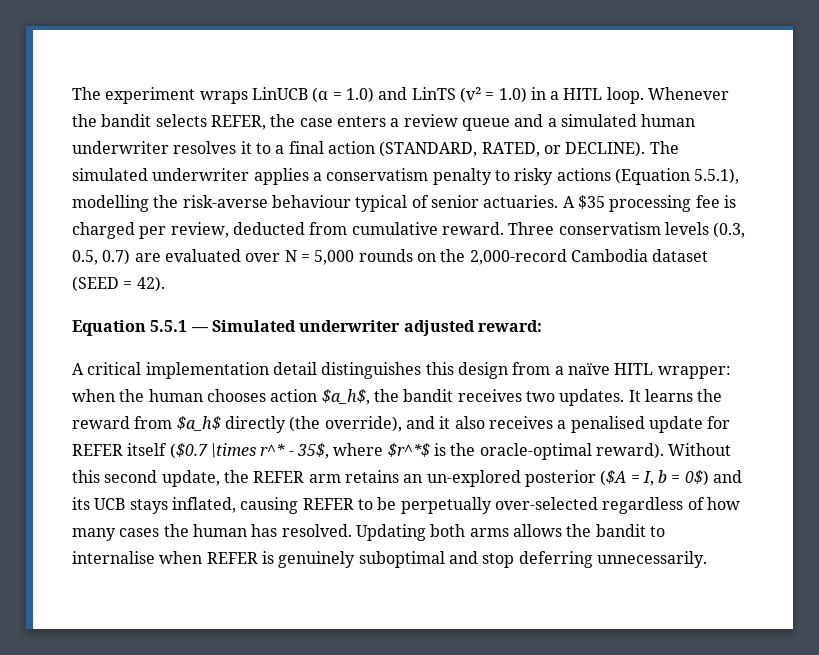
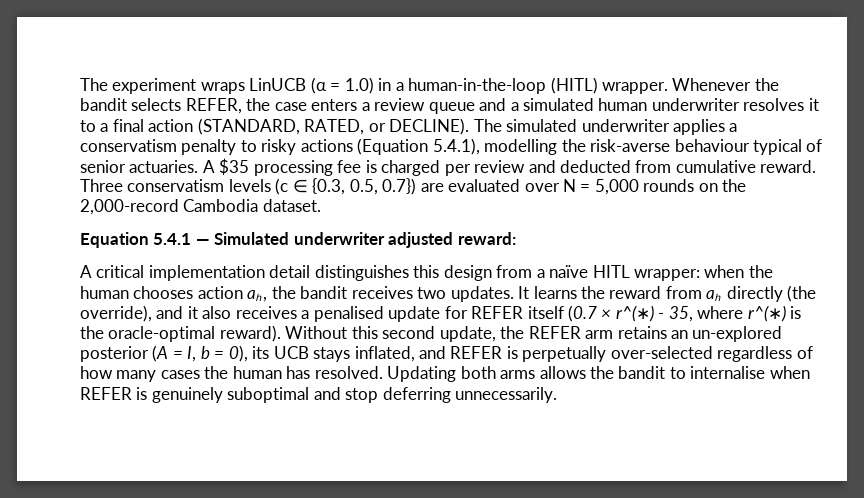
[378,87,644,104] and LinTS (v² = 1.0) in a HITL loop. -> [378,77,669,94] in a human-in-the-loop (HITL) wrapper.
[694,168,740,184] 5.5.1), -> [432,138,480,155] 5.4.1),
[170,222,229,238] review, -> [474,160,556,173] review and
[713,222,746,238] [72,249,131,265] (0.3, 0.5, 0.7) -> [275,178,417,195] (c ∈ {0.3, 0.5, 0.7})
[652,249,709,262] [72,276,165,292] dataset (SEED = 42). -> [262,199,321,212] dataset.
[150,320,188,332] 5.5.1 -> [153,233,192,245] 5.4.1
[321,389,370,405] $a_h$, -> [247,290,268,302] aₕ,
[176,416,221,431] $a_h$ -> [706,290,723,301] aₕ
[169,443,430,459] ($0.7 \times r^* - 35$, where $r^*$ -> [568,305,786,322] (0.7 × r^(∗) - 35, where r^(∗)
[600,470,627,486] ($A -> [152,345,169,362] (A
[684,470,743,486] 0$) and -> [228,345,248,362] 0),
[240,497,397,514] causing REFER to be -> [419,346,518,359] and REFER is

